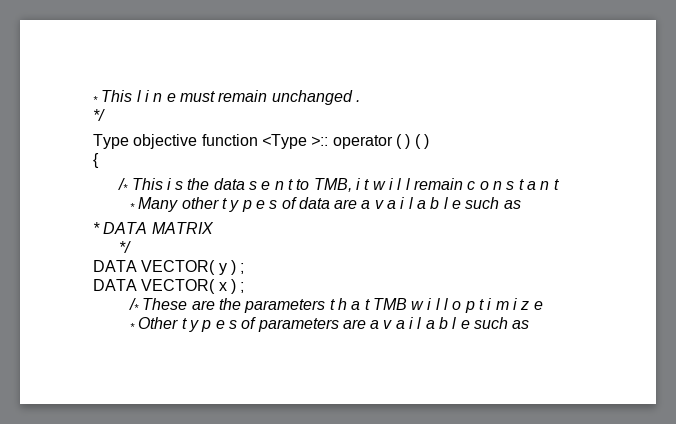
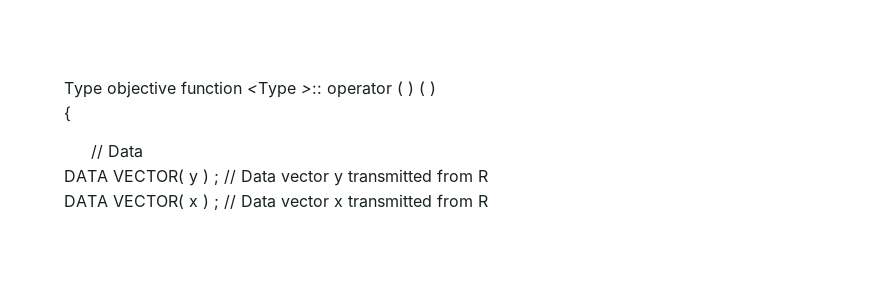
[93,90,360,105] [93,109,105,121] * This l i n e must remain unchanged . // */ // -> (64, 90) none
[118,178,559,192] [129,197,521,212] [93,222,214,234] [119,241,132,253] /* This i s the data s e n t to TMB, i t w i l l remain c o n s t a n t // * Many other t y p e s of data are a v a i l a b l e such as // * DATA MATRIX // */ -> [91,145,144,159] // Data
(245, 268) none -> [224,169,488,186] // Data vector y transmitted from R
[128,298,543,313] [129,317,530,332] // /* These are the parameters t h a t TMB w i l l o p t i m i z e // * Other t y p e s of parameters are a v a i l a b l e such as -> [224,194,488,209] // Data vector x transmitted from R

